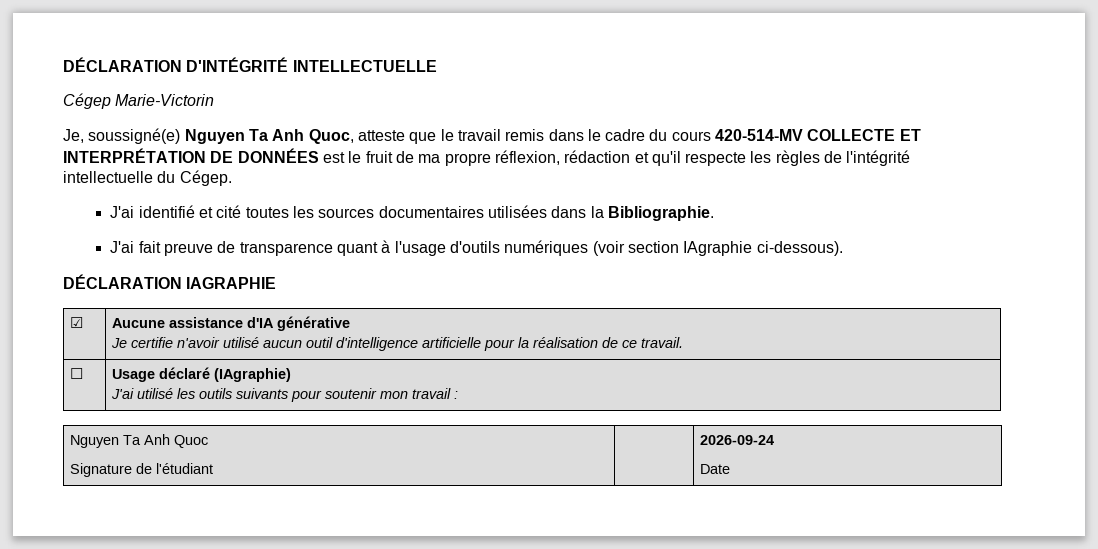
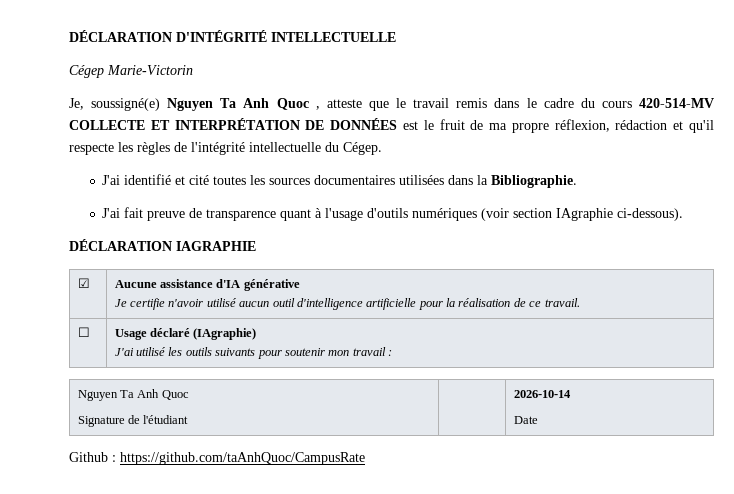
[308,129,354,144] Quoc, -> [276,98,320,110] Quoc ,
[700,435,775,445] 2026-09-24 -> [513,390,571,398] 2026-10-14
(731, 469) none -> [69,452,365,465] // Github : https://github.com/taAnhQuoc/CampusRate

